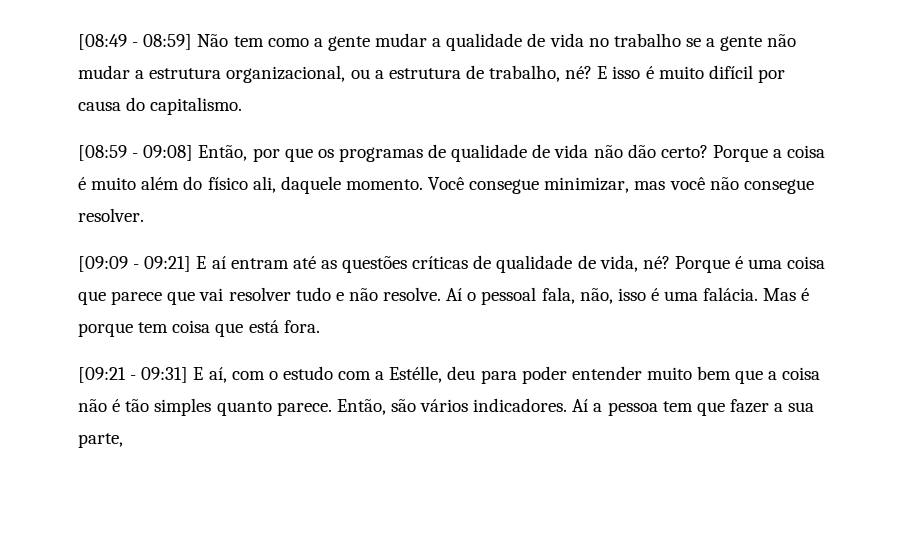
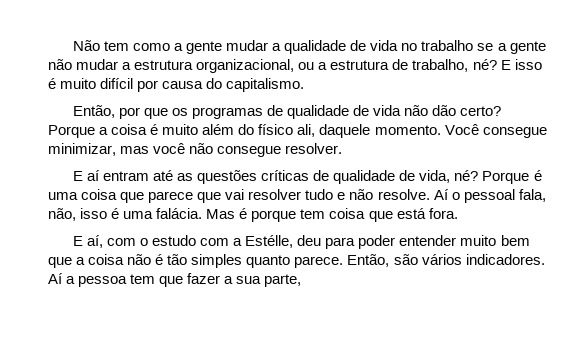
[78,34,193,50] [08:49 - 08:59] -> (72, 45) none
[78,145,194,161] [08:59 - 09:08] -> (305, 85) none
[78,256,192,272] [09:09 - 09:21] -> (343, 148) none
[78,367,189,383] [09:21 - 09:31] -> (458, 213) none

